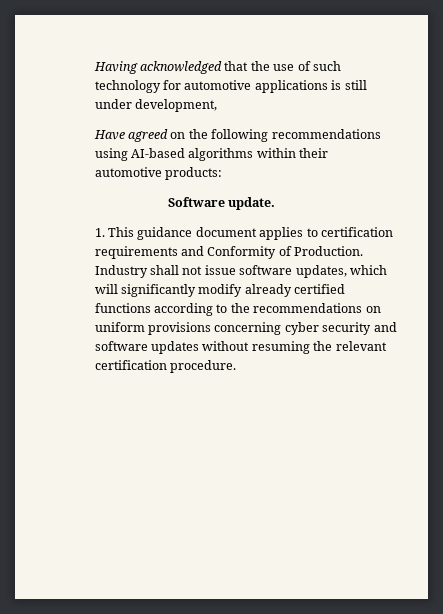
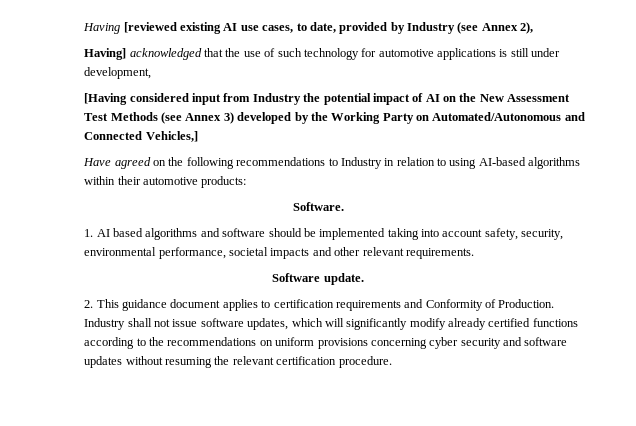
(138, 67) none -> [123,22,534,34] [84,48,127,60] [reviewed existing AI use cases, to date, provided by Industry (see Annex 2), // Having]
(218, 105) none -> [84,93,571,105] [84,112,585,124] [84,131,198,142] // [Having considered input from Industry the potential impact of AI on the New Assessment Test Methods (see Annex 3) developed by the Working Party on Automated/Autonomous and Connected Vehicles,]
(381, 134) none -> [328,157,446,169] to Industry in relation to
(223, 173) none -> [292,202,344,211] [84,228,564,240] [84,247,474,259] // Software. // 1. AI based algorithms and software should be implemented taking into account safety, security, environmental performance, societal impacts and other relevant requirements.
[94,228,105,237] 1. -> [84,300,94,308] 2.

